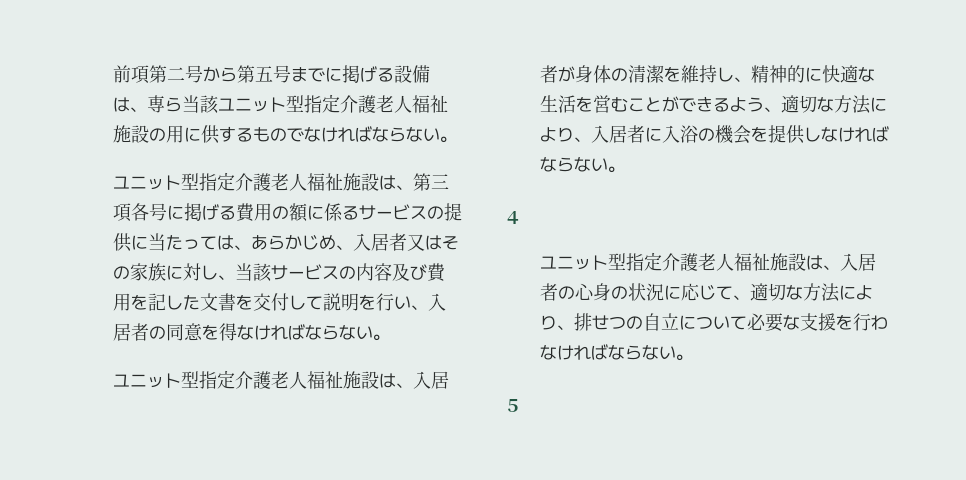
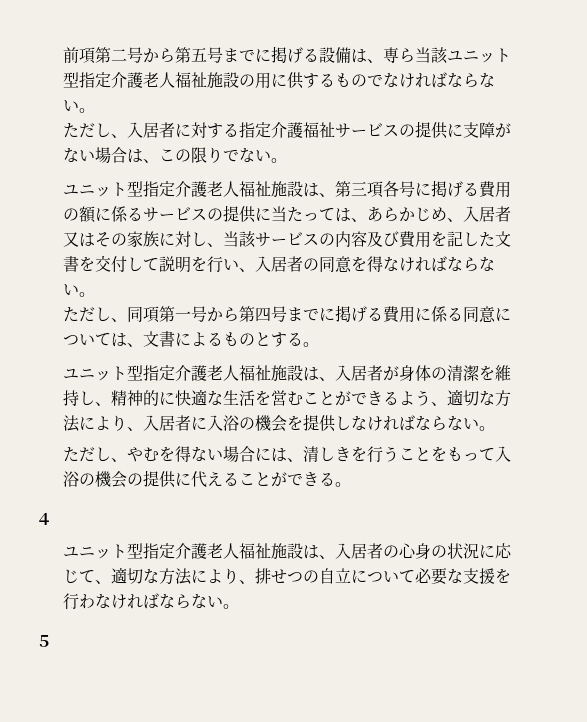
(457, 139) none -> [62,121,511,139] [62,147,287,163] // ただし、入居者に対する指定介護福祉サービスの提供に支障がない場合は、この限りでない。
(390, 337) none -> [62,305,511,323] [62,331,319,347] // ただし、同項第一号から第四号までに掲げる費用に係る同意については、文書によるものとする。
(625, 169) none -> [62,446,511,463] [62,470,351,488] // ただし、やむを得ない場合には、清しきを行うことをもって入浴の機会の提供に代えることができる。

